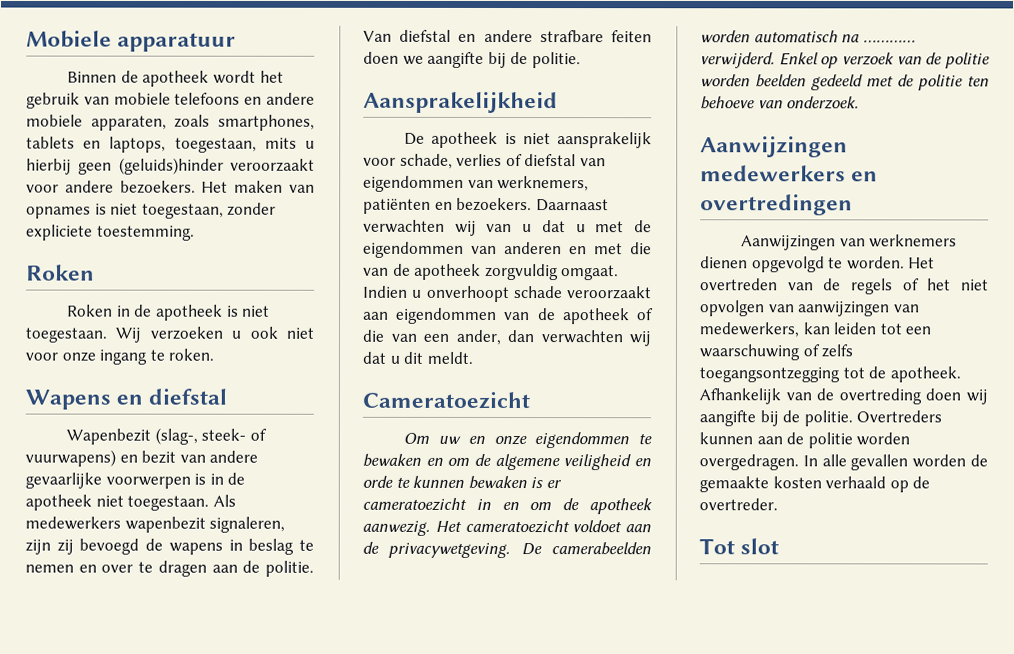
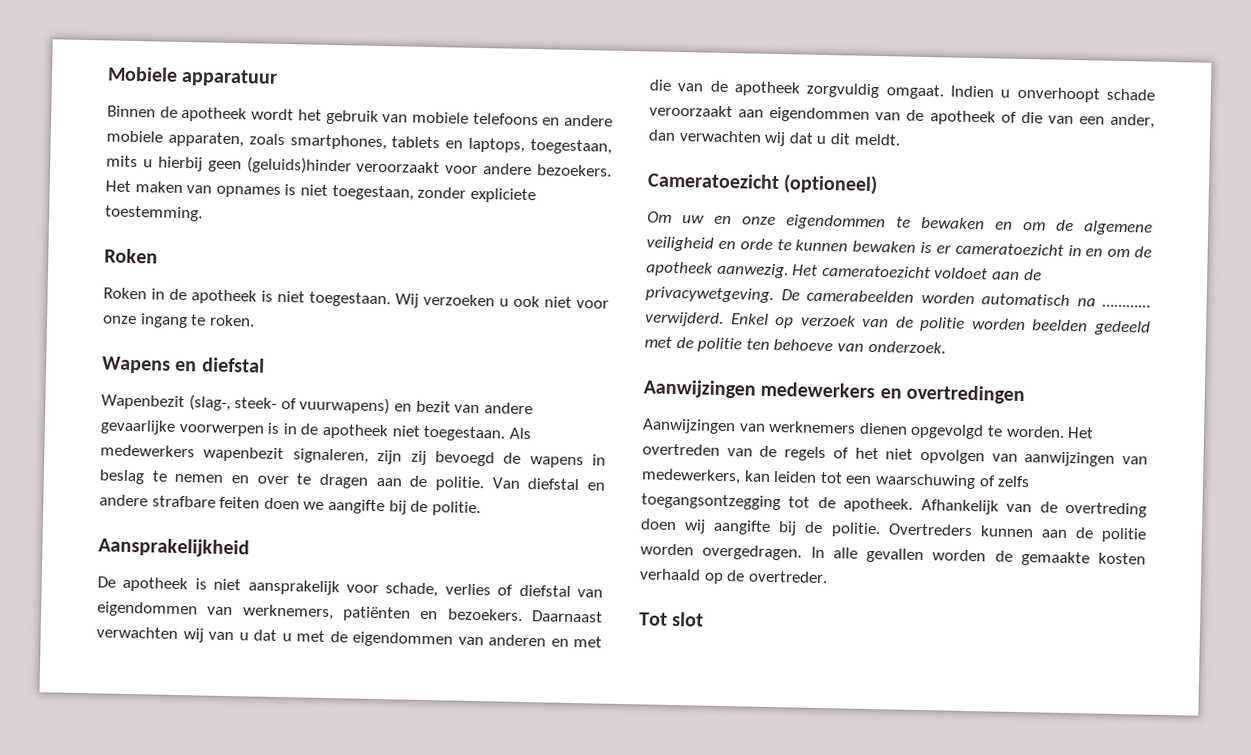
(530, 400) none -> [783,174,879,196] (optioneel)

